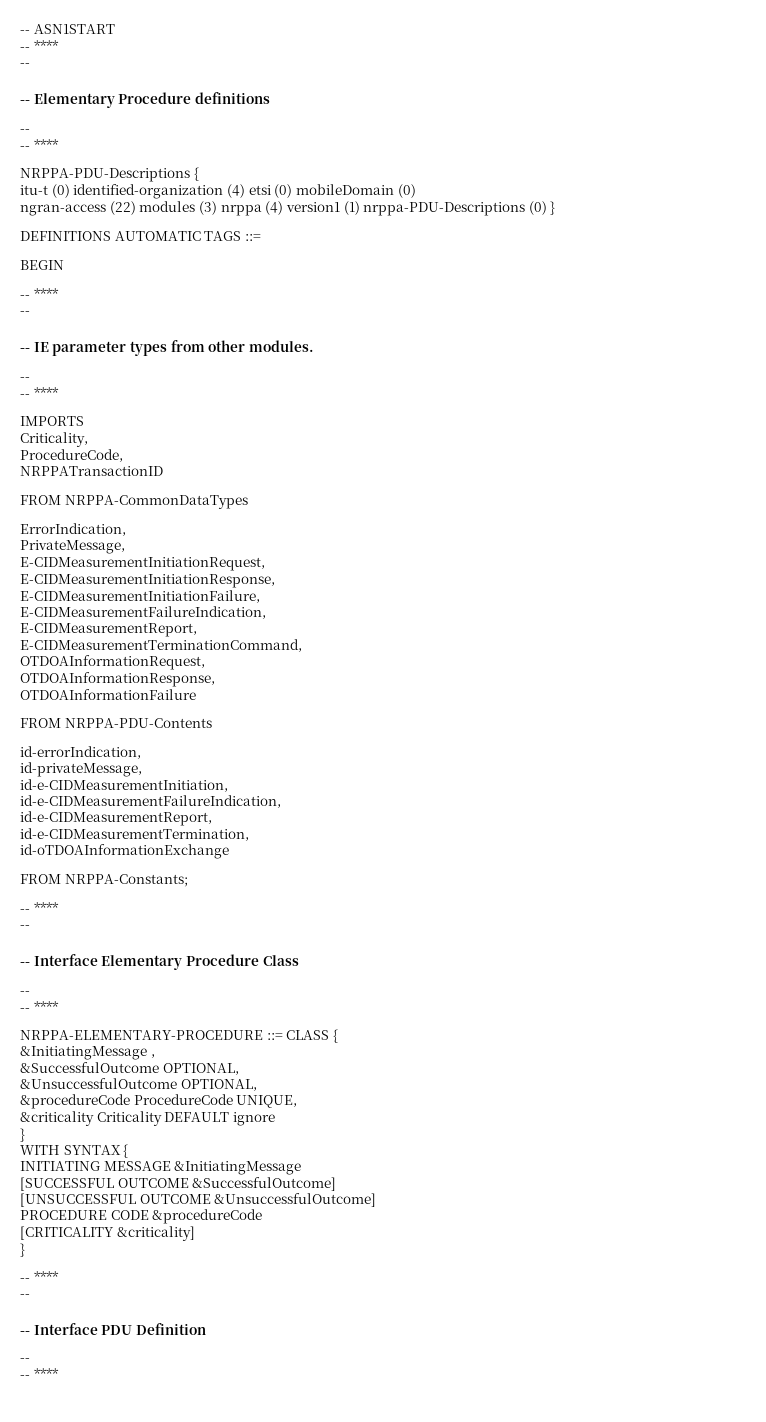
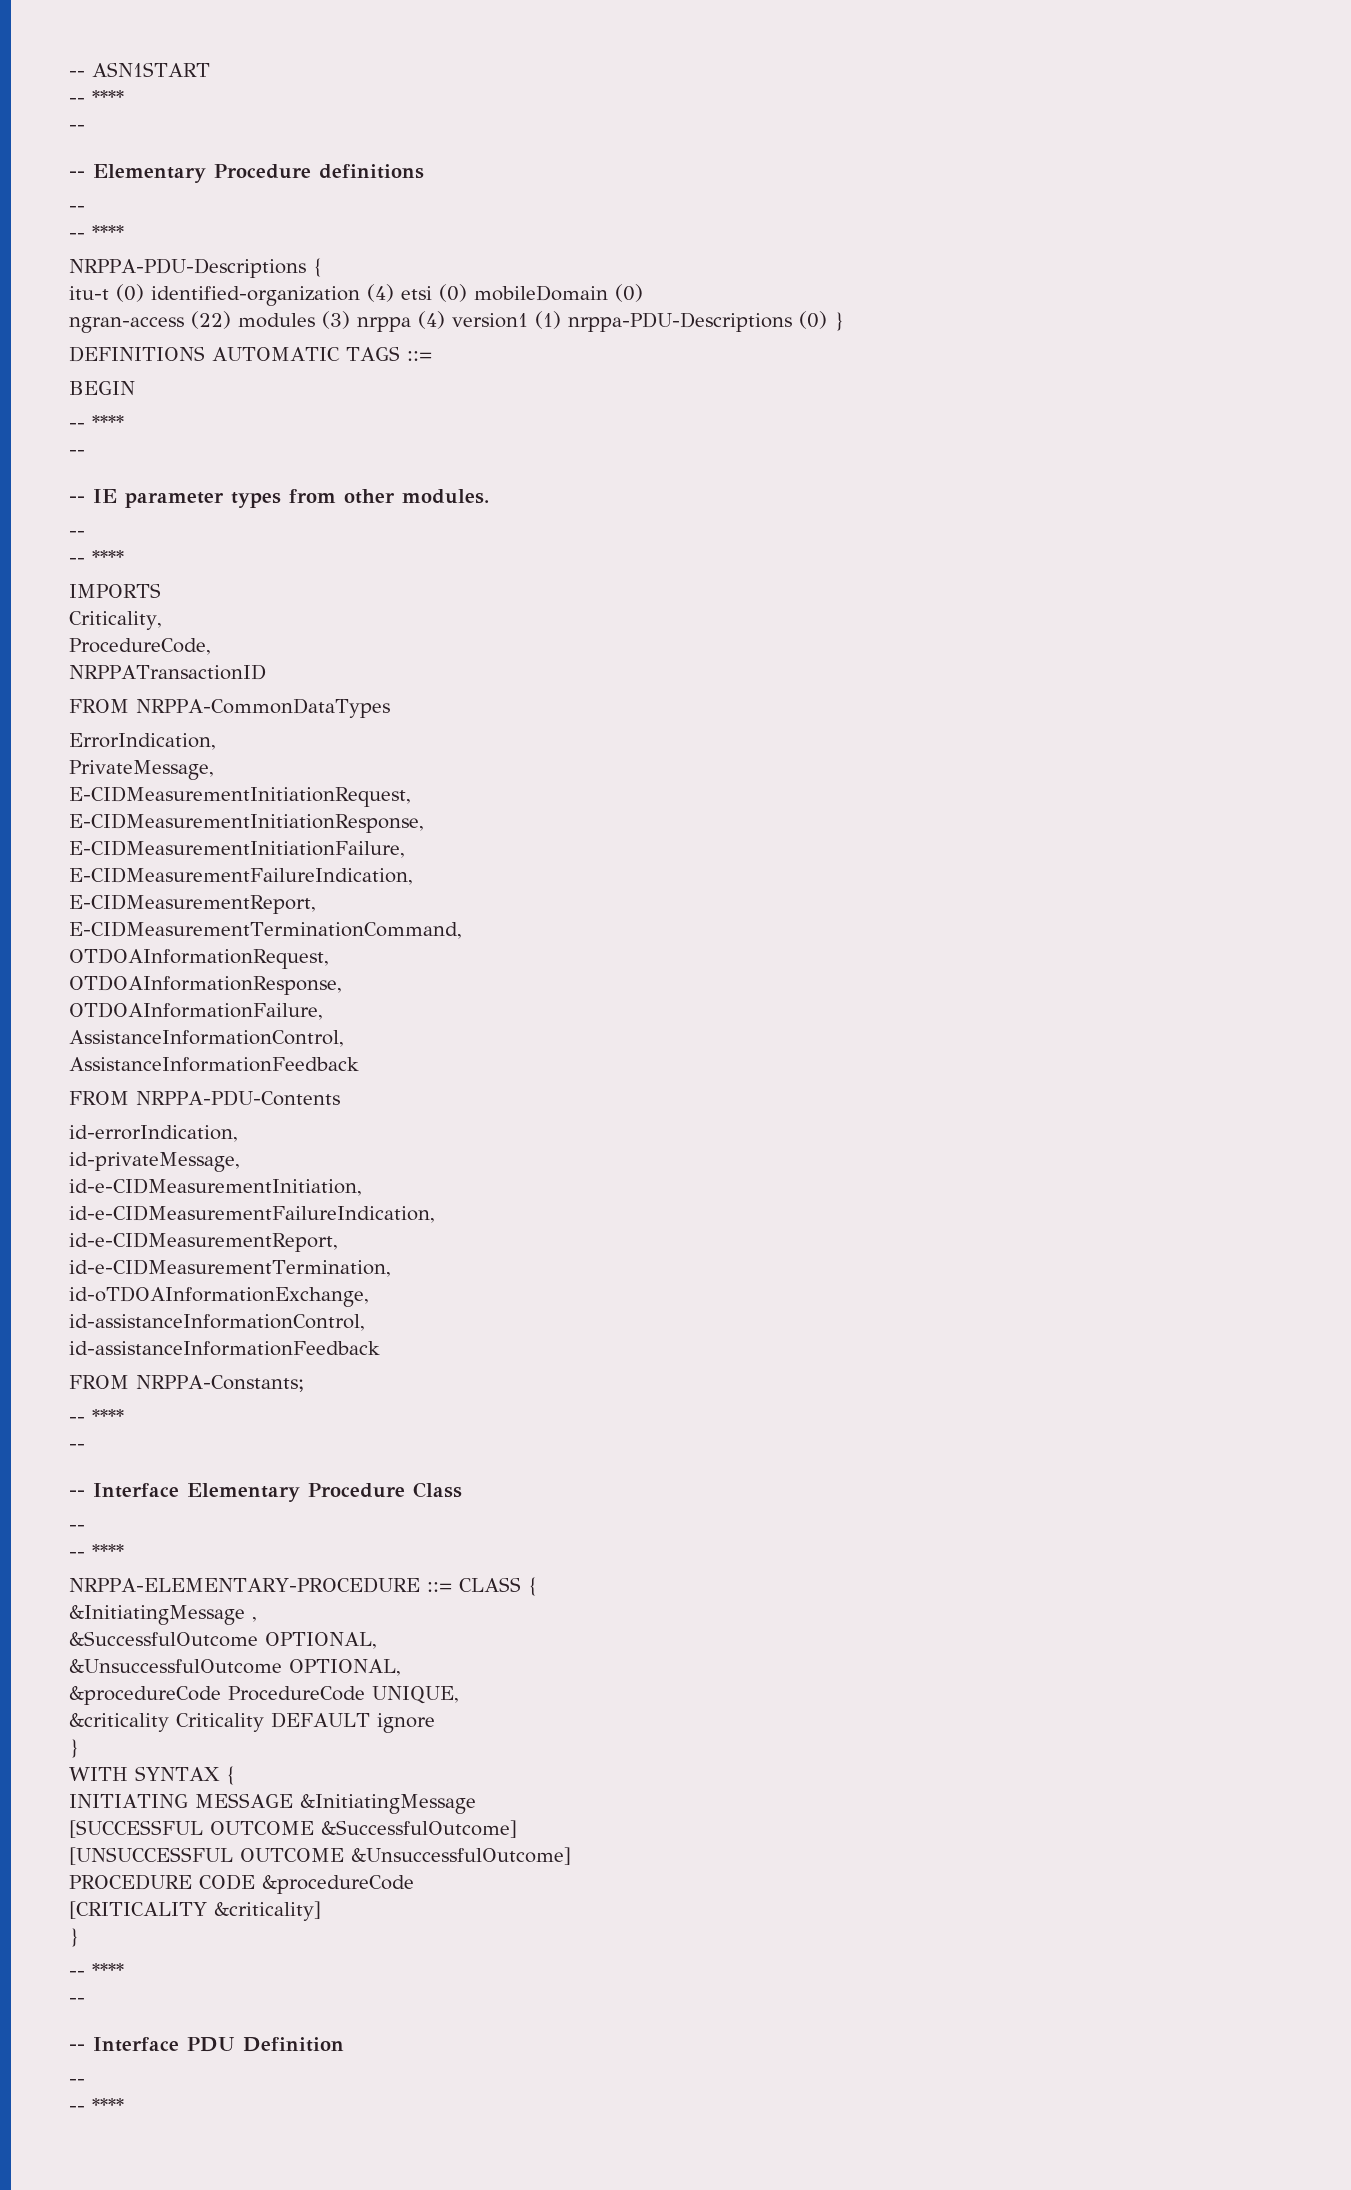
[20,689,196,700] OTDOAInformationFailure -> [69,1002,323,1020] [69,1030,344,1047] [69,1057,359,1072] OTDOAInformationFailure, // AssistanceInformationControl, // AssistanceInformationFeedback
[20,844,229,859] id-oTDOAInformationExchange -> [69,1286,369,1307] [69,1314,365,1331] [69,1341,380,1356] id-oTDOAInformationExchange, // id-assistanceInformationControl, // id-assistanceInformationFeedback

